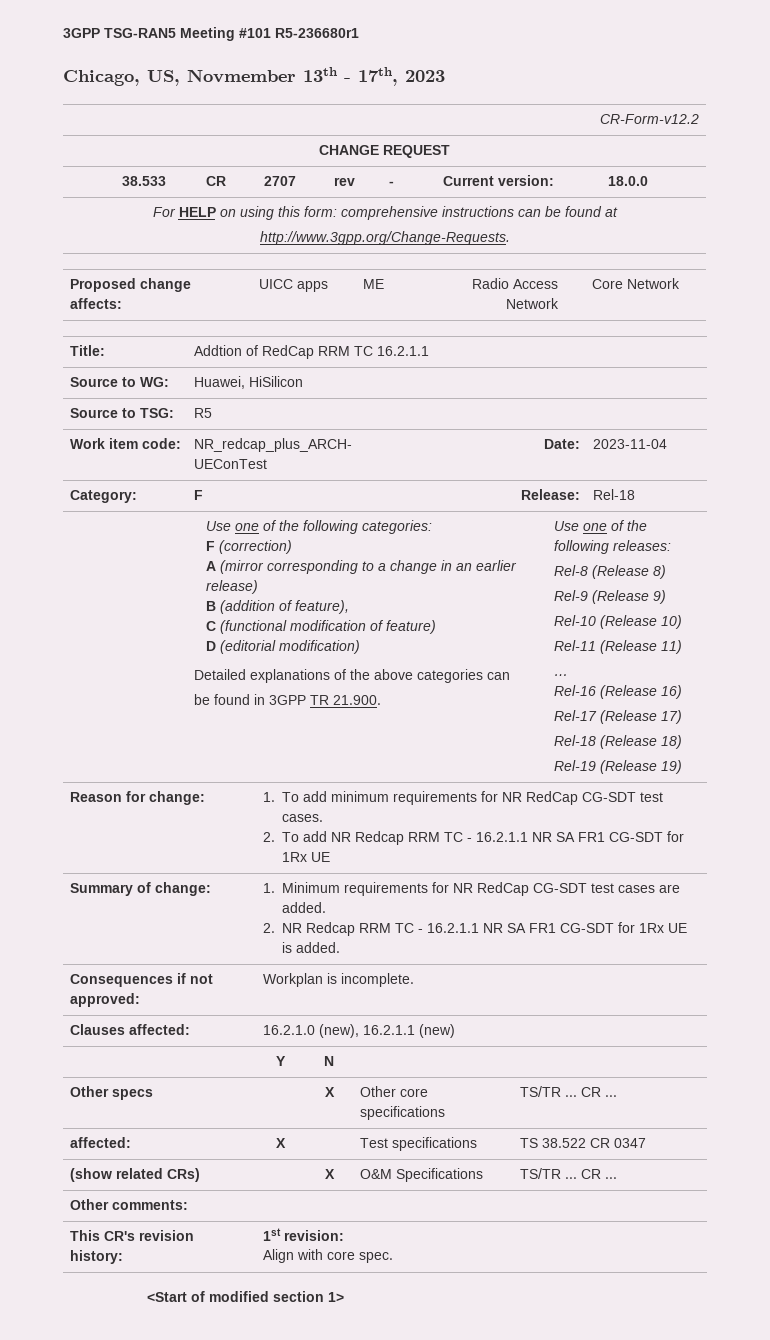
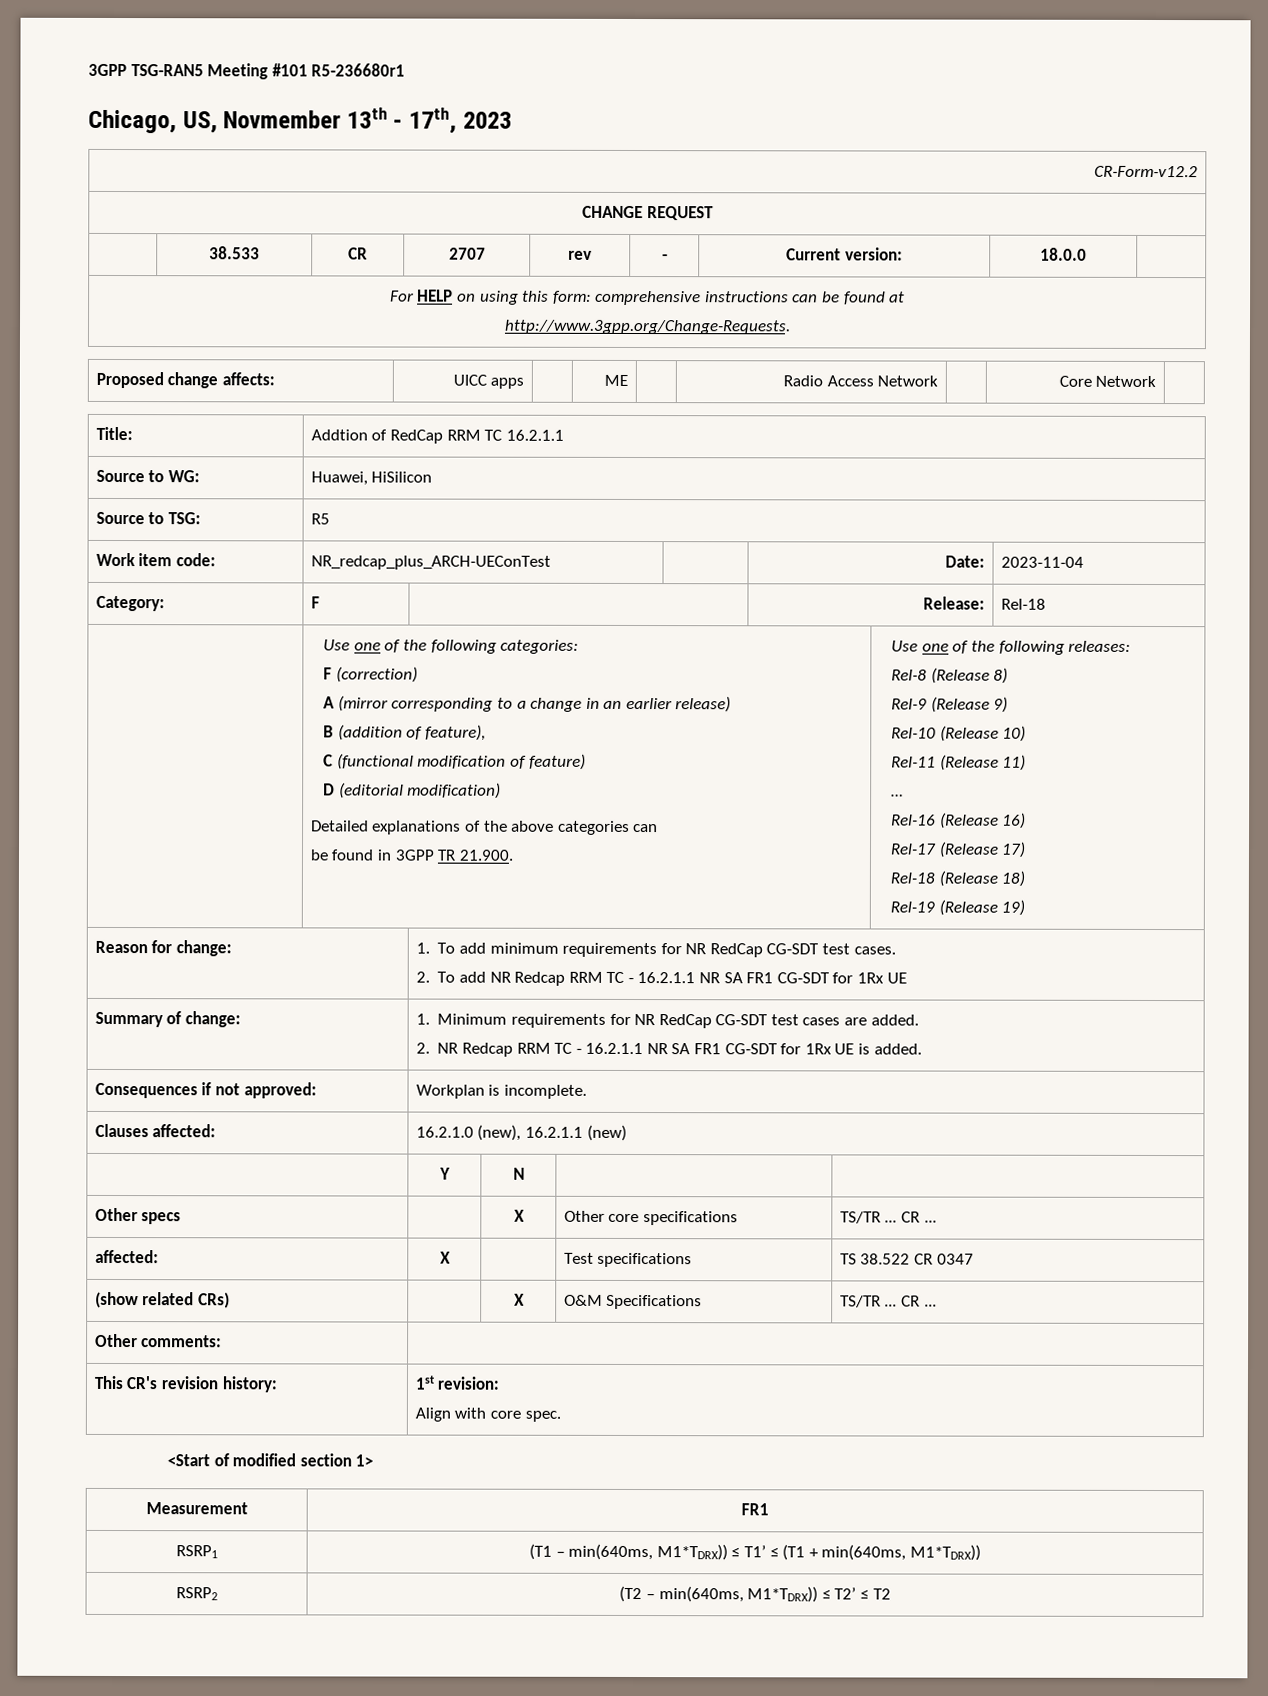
(344, 1297) none -> [145,1502,248,1515] [741,1503,769,1516] [175,1545,218,1559] [529,1543,981,1561] [175,1587,218,1601] [619,1585,891,1603] // Measurement | FR1 // RSRP1 | (T1 – min(640ms, M1*TDRX)) ≤ T1’ ≤ (T1 + min(640ms, M1*TDRX)) // RSRP2 | (T2 – min(640ms, M1*TDRX)) ≤ T2’ ≤ T2

